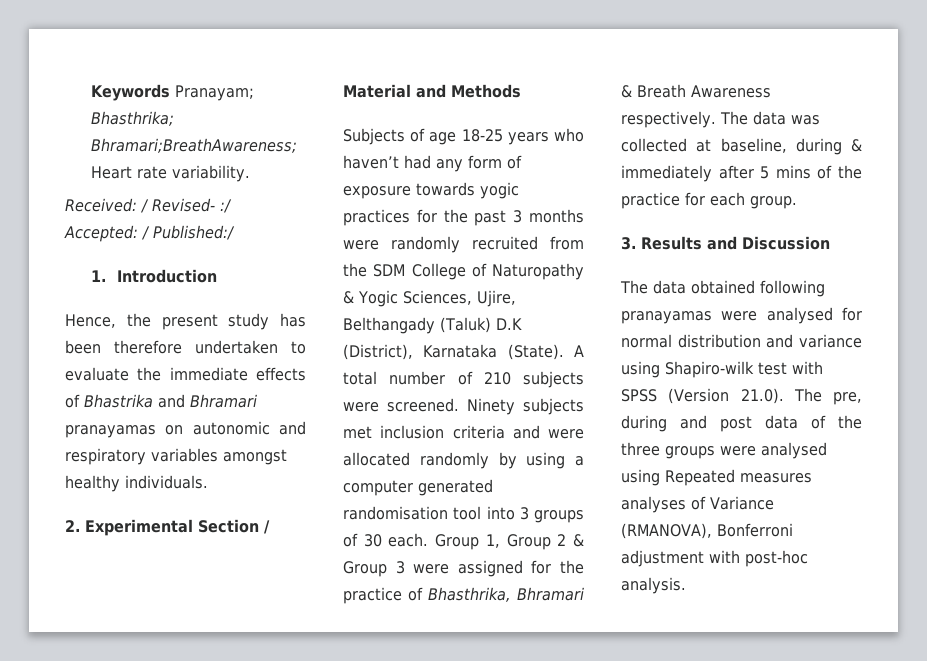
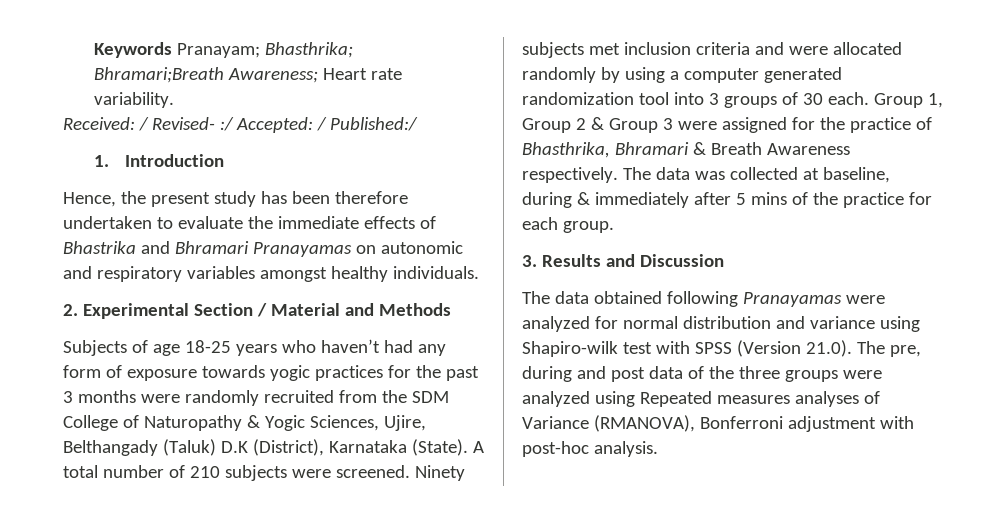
[91,138,298,153] Bhramari;BreathAwareness; -> [93,67,318,83] Bhramari;Breath Awareness;
[65,425,156,438] pranayamas -> [252,242,352,257] Pranayamas
[343,506,448,520] randomisation -> [522,92,634,105] randomization
[621,307,833,324] pranayamas were analysed -> [742,292,885,307] [522,316,590,332] Pranayamas were analyzed
[761,442,827,459] analysed -> [522,391,590,407] analyzed

